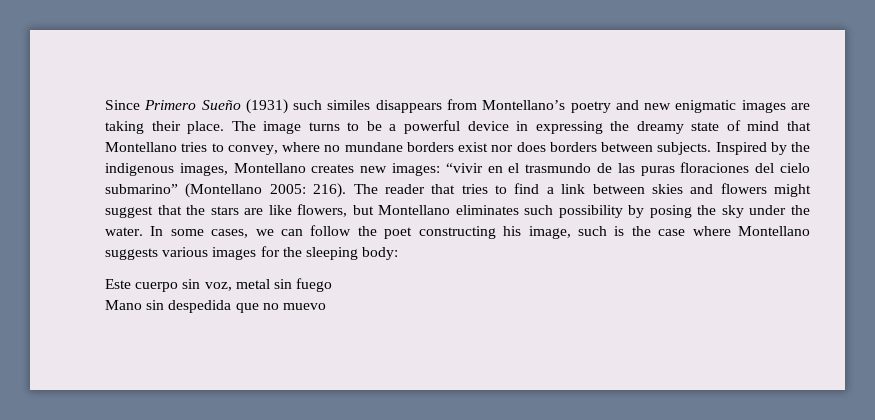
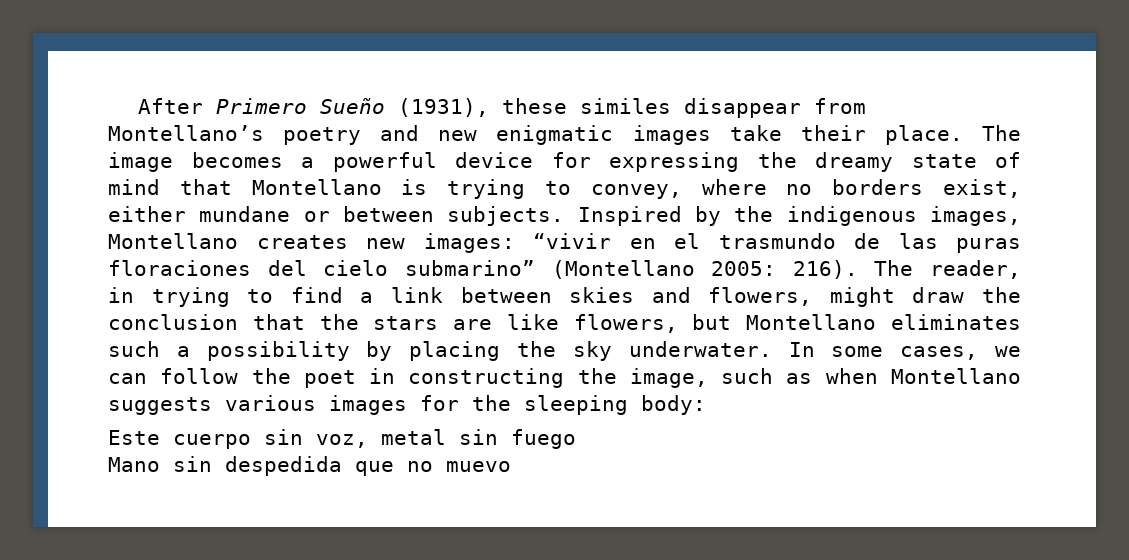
[105,100,140,110] Since -> [138,98,204,114] After
[245,99,442,114] (1931) such similes disappears -> [398,98,802,118] (1931), these similes disappear
[791,103,811,110] [105,121,144,134] are taking -> [729,125,782,141] take
[308,121,382,131] turns to be -> [191,152,283,168] becomes
[516,121,529,131] in -> [551,152,591,168] for
[181,142,208,152] tries -> [401,179,526,199] is trying
[344,142,597,152] mundane borders exist nor does borders -> [832,179,1021,198] [108,206,330,222] borders exist, either mundane or
[384,184,488,194] reader that tries -> [930,260,1021,279] [108,287,230,307] reader, in trying
[720,183,811,197] [105,206,153,218] flowers might suggest -> [708,287,1022,307] [108,314,238,330] flowers, might draw the conclusion
(554, 210) none -> [176,346,190,357] a
[649,205,692,218] posing -> [409,341,501,361] placing
[749,205,810,215] [105,227,143,236] under the water. -> [628,341,772,357] underwater.
[418,226,731,239] constructing his image, such is the case where -> [369,368,878,388] in constructing the image, such as when

